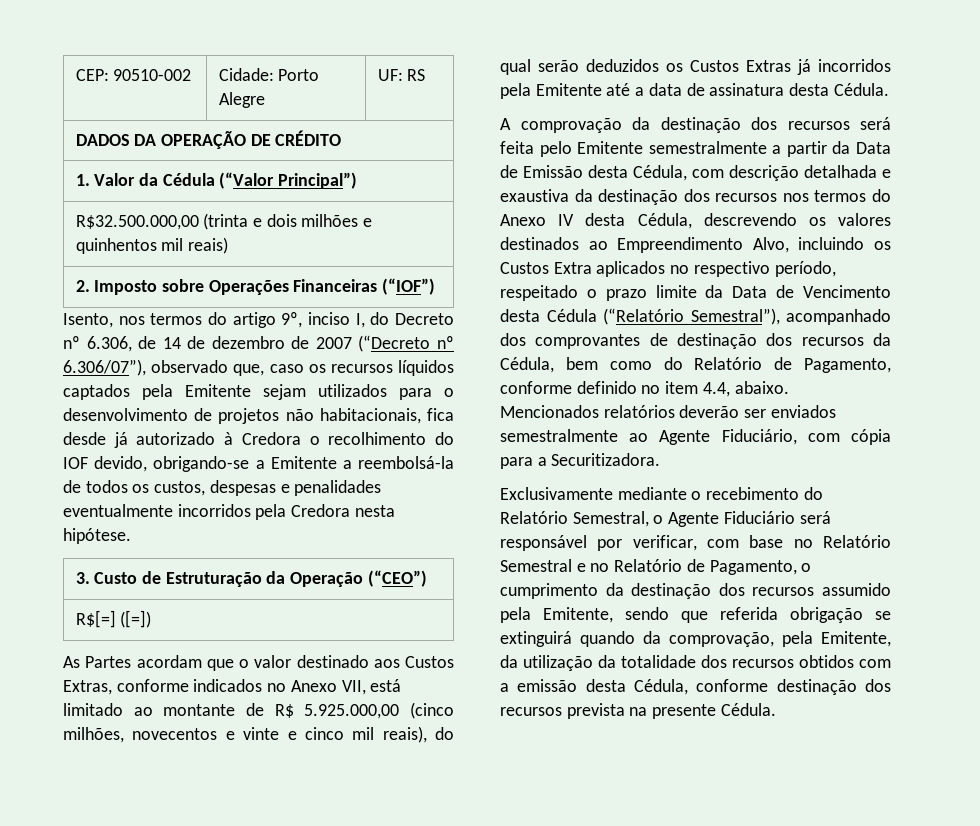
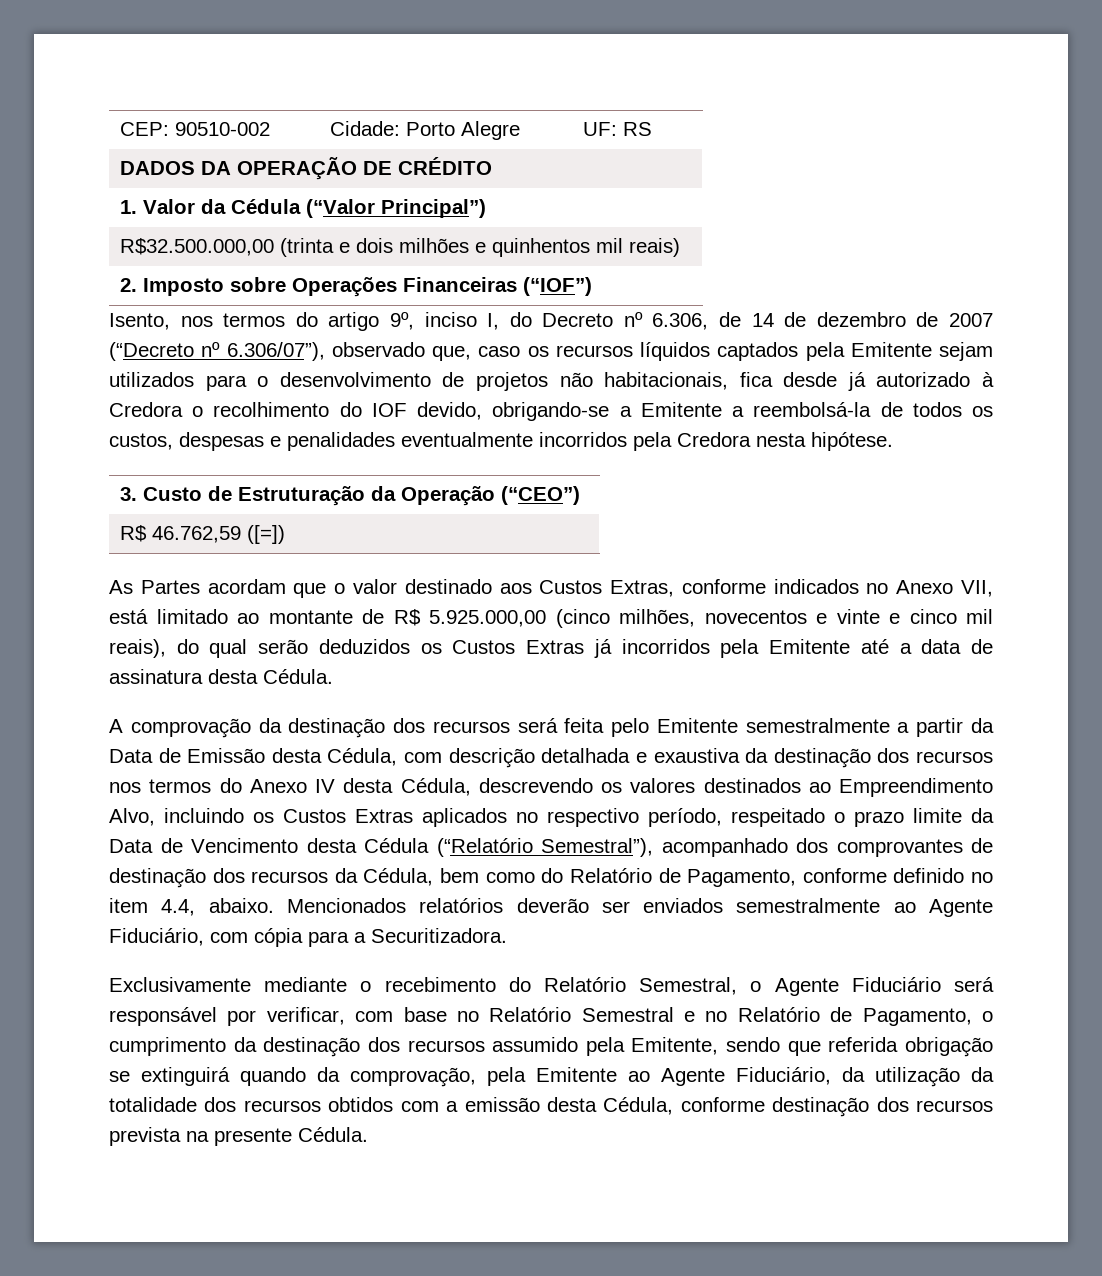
[75,610,116,628] R$[=] -> [120,525,242,543] R$ 46.762,59
[553,262,592,274] Extra -> [355,809,413,823] Extras
[821,631,891,647] Emitente, -> [536,1067,831,1086] Emitente ao Agente Fiduciário,

